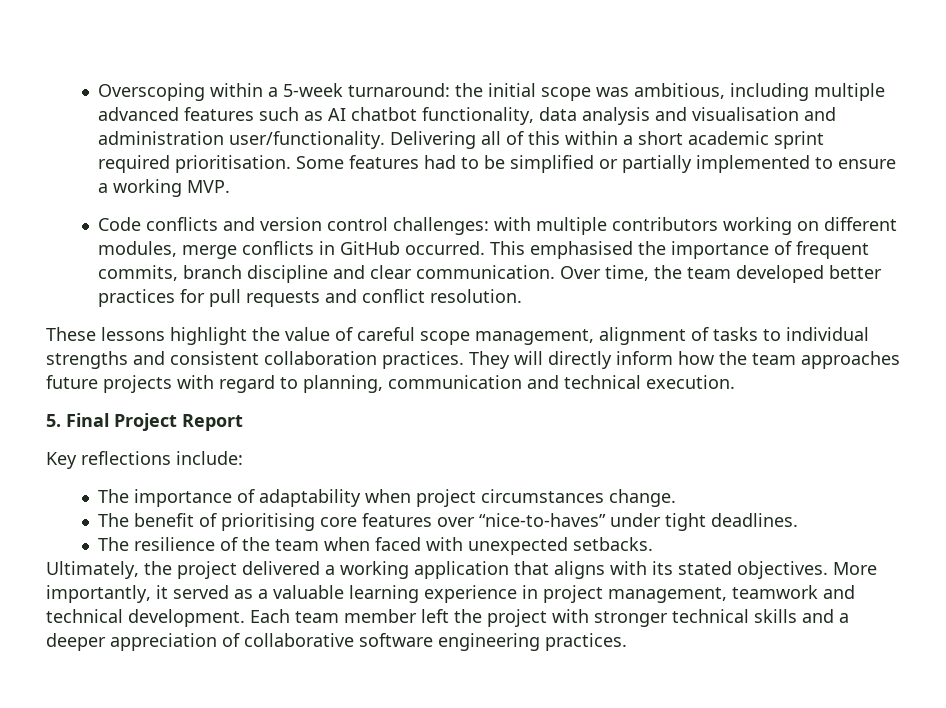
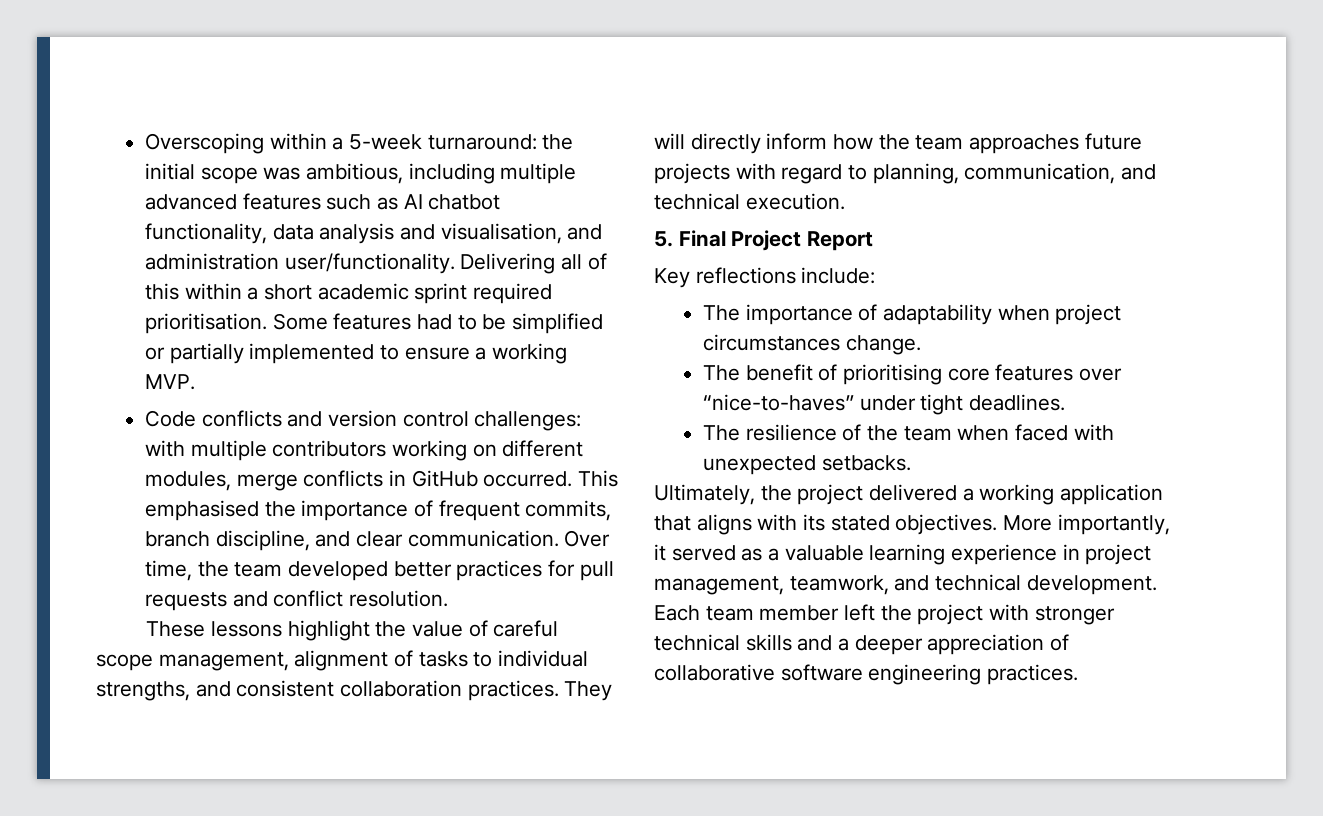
[692,107,800,121] visualisation -> [440,223,562,244] visualisation,
[247,265,329,283] discipline -> [215,530,310,551] discipline,
[46,351,128,369] strengths -> [96,681,190,701] strengths,
[388,375,522,389] communication -> [964,163,1116,184] communication,
[732,585,818,599] teamwork -> [789,575,889,595] teamwork,

